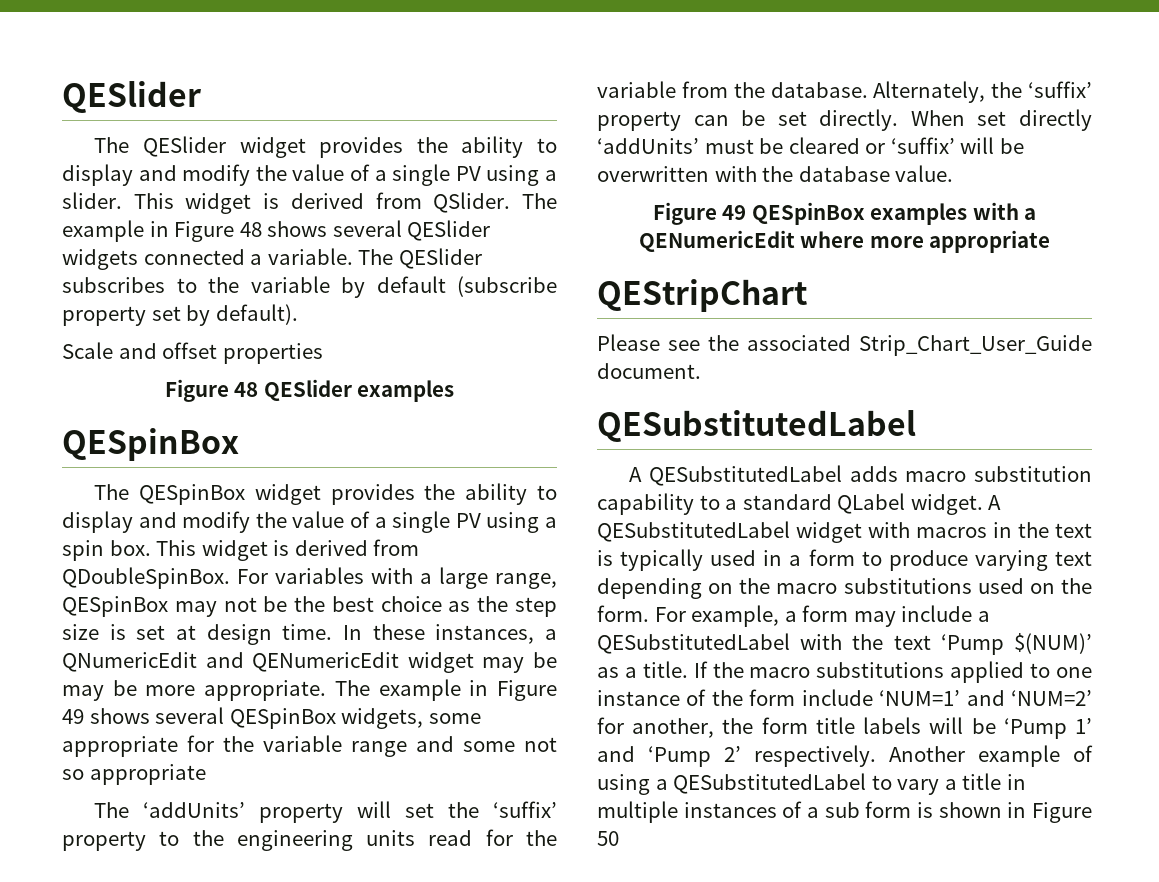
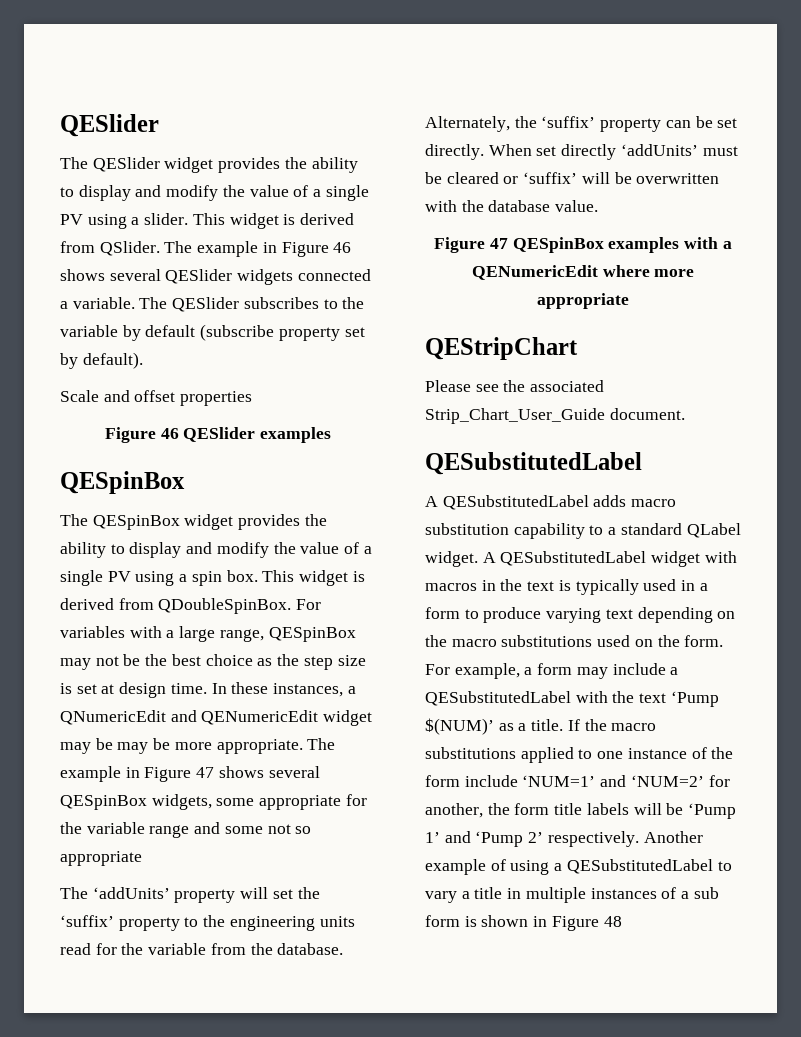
[239,222,262,237] 48 -> [333,242,352,253] 46
[234,382,259,397] 48 -> [160,428,179,439] 46
[62,709,84,724] 49 -> [196,767,215,778] 47
[722,205,747,220] 49 -> [489,238,508,249] 47
[597,831,619,846] 50 -> [603,916,622,927] 48

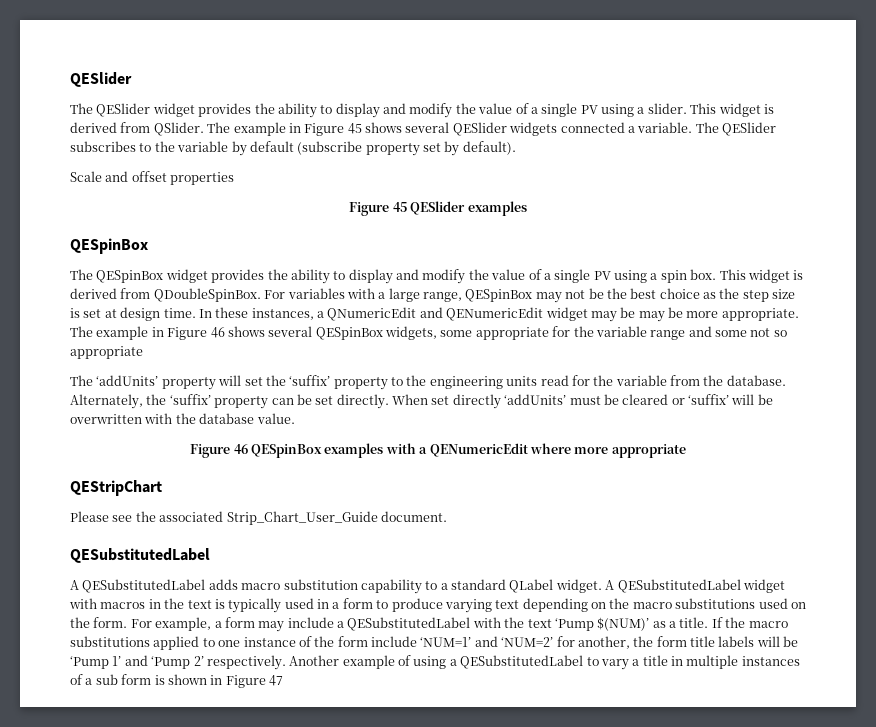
[333,242,352,253] 46 -> [347,123,362,134] 45
[160,428,179,439] 46 -> [392,202,407,212] 45
[196,767,215,778] 47 -> [210,327,225,338] 46
[489,238,508,249] 47 -> [233,444,248,454] 46
[603,916,622,927] 48 -> [269,675,283,686] 47

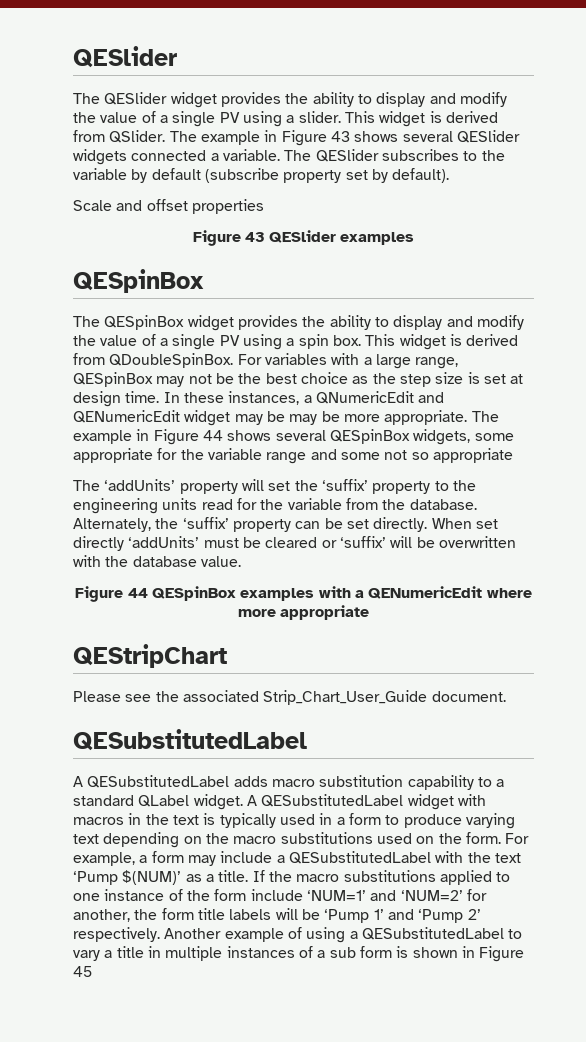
[347,123,362,134] 45 -> [330,131,350,142] 43
[392,202,407,212] 45 -> [244,232,265,242] 43
[210,327,225,338] 46 -> [202,430,223,441] 44
[233,444,248,454] 46 -> [127,588,148,598] 44
[269,675,283,686] 47 -> [73,966,92,977] 45

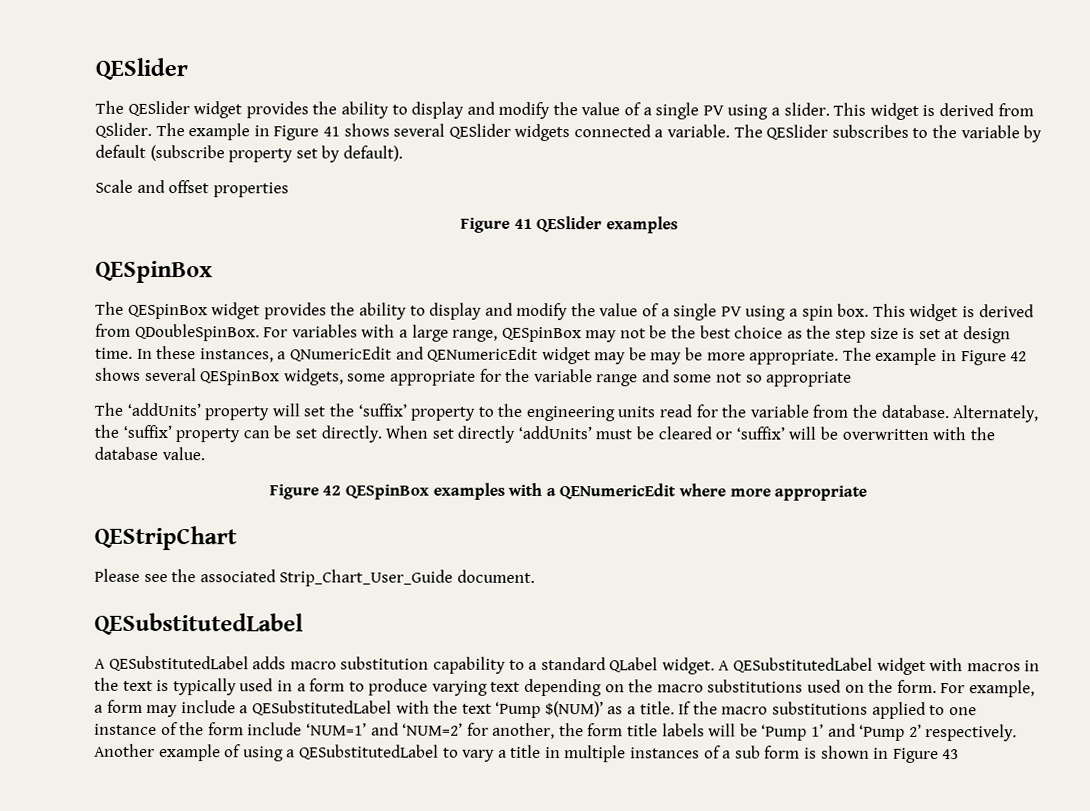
[330,131,350,142] 43 -> [322,126,340,137] 41
[244,232,265,242] 43 -> [513,218,533,229] 41
[202,430,223,441] 44 -> [1010,351,1028,362] 42
[127,588,148,598] 44 -> [322,485,342,496] 42
[73,966,92,977] 45 -> [942,749,960,760] 43

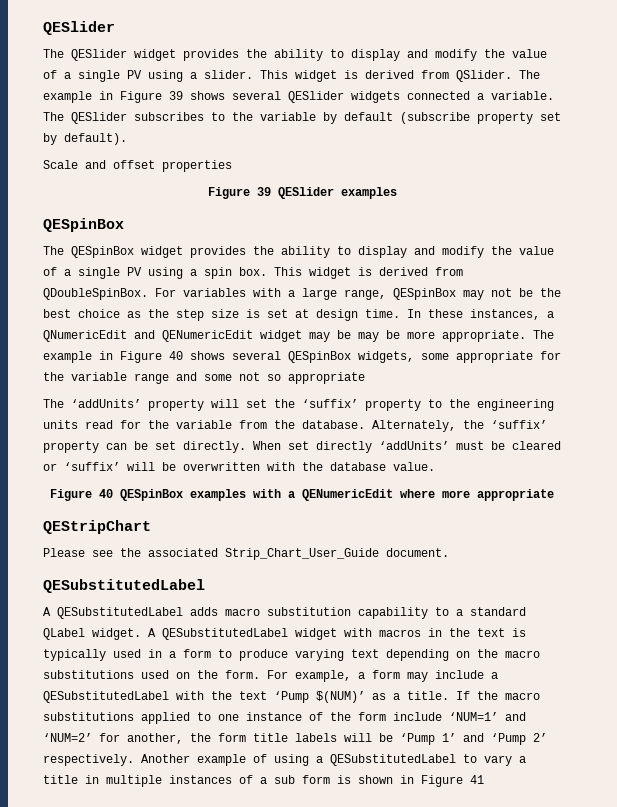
[322,126,340,137] 41 -> [169,91,183,100] 39
[513,218,533,229] 41 -> [256,187,271,196] 39
[1010,351,1028,362] 42 -> [169,351,183,360] 40
[322,485,342,496] 42 -> [99,489,113,498] 40
[942,749,960,760] 43 -> [470,775,484,784] 41

